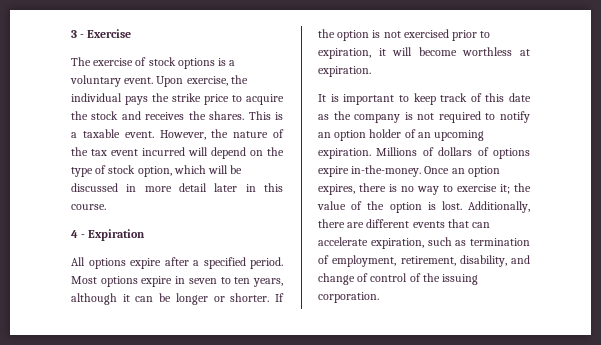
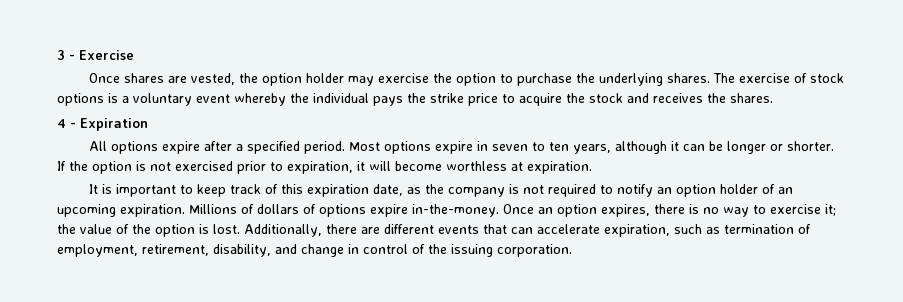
(132, 33) none -> [89,73,711,86] Once shares are vested, the option holder may exercise the option to purchase the underlying shares.
[124,76,228,87] event. Upon exercise, -> [196,93,286,106] event whereby
[248,111,283,120] [71,129,284,140] [71,147,284,159] [71,165,243,177] [71,183,283,192] [71,204,106,210] This is a taxable event. However, the nature of the tax event incurred will depend on the type of stock option, which will be discussed in more detail later in this course. -> (773, 98) none
[509,93,531,102] date -> [307,184,404,197] expiration date,
[357,273,369,282] of -> [348,244,359,254] in

